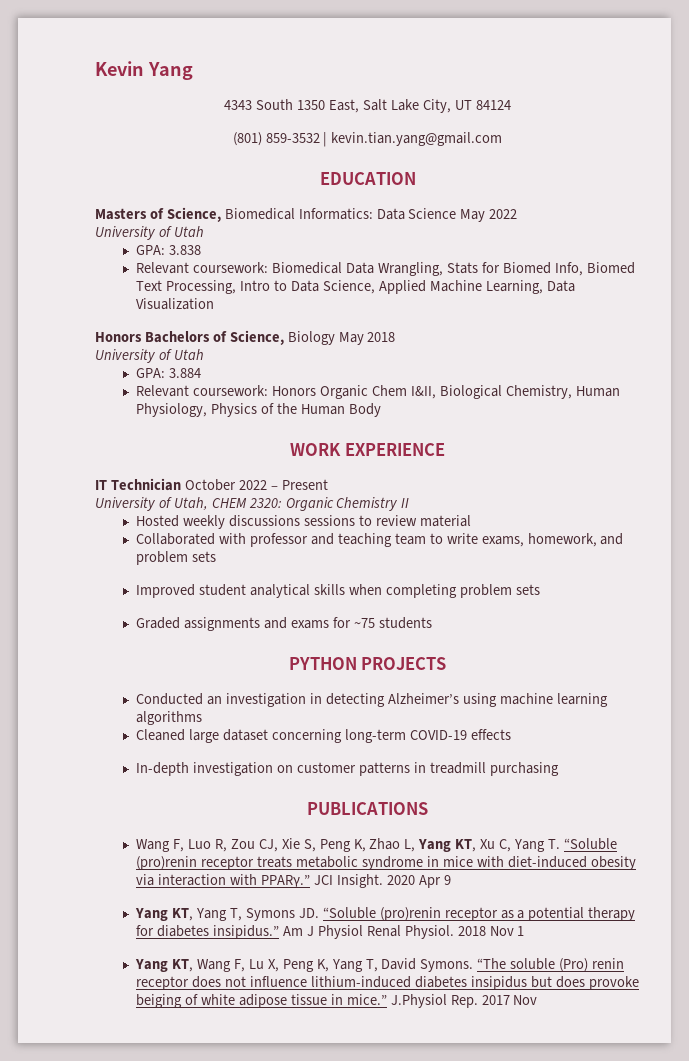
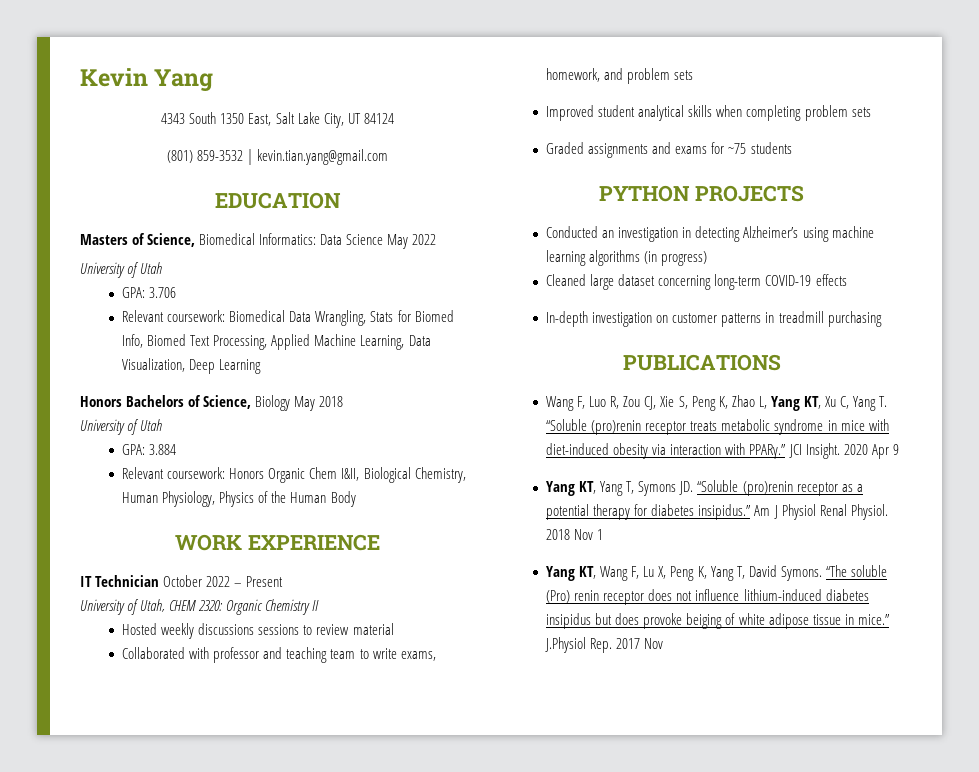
[169,245,202,255] 3.838 -> [149,287,177,298] 3.706
[240,280,375,294] Intro to Data Science, -> (268, 342) none
[136,298,215,310] Visualization -> [122,358,262,374] Visualization, Deep Learning
(203, 718) none -> [644,251,708,266] (in progress)

